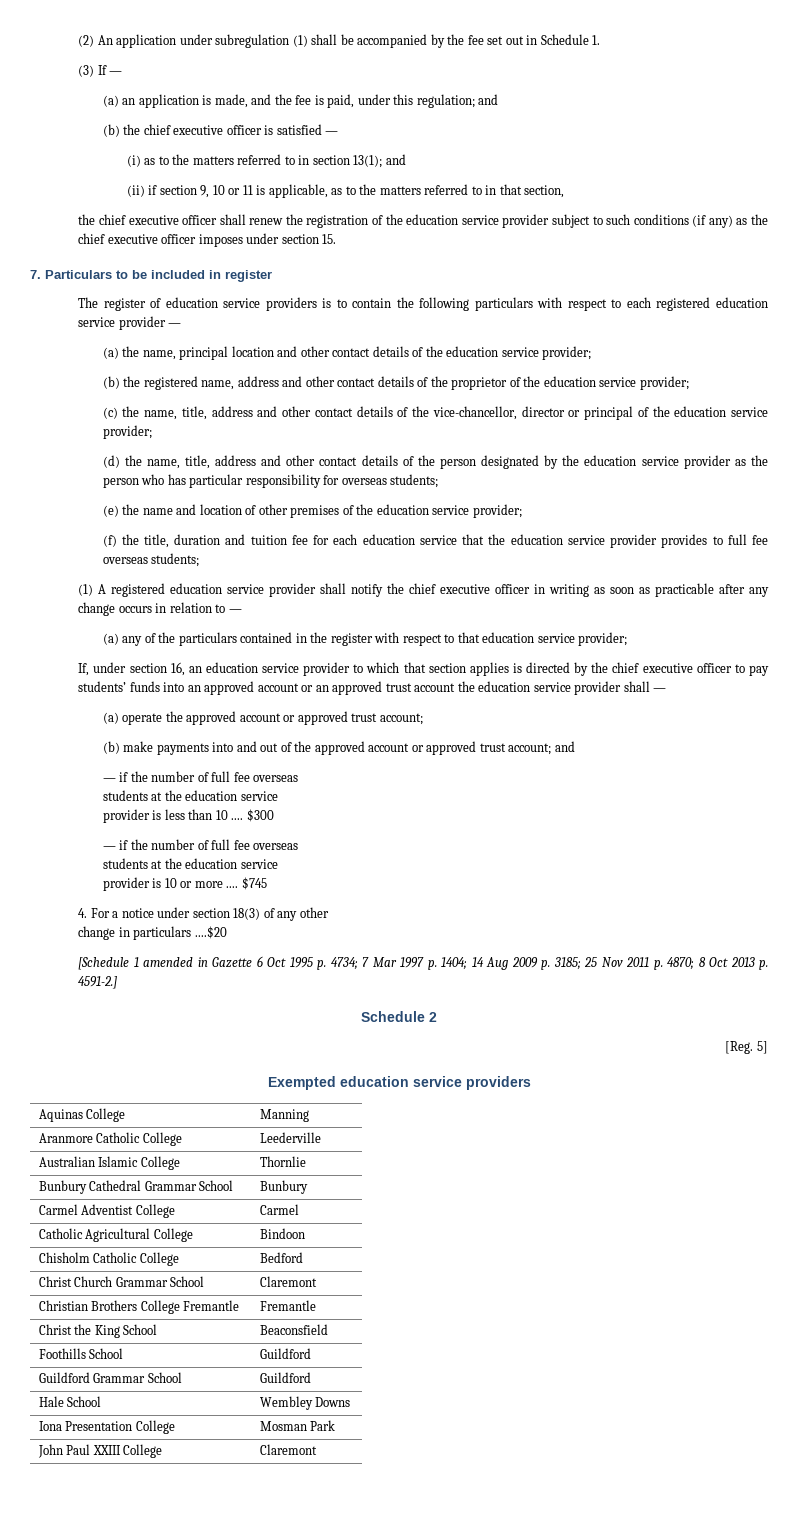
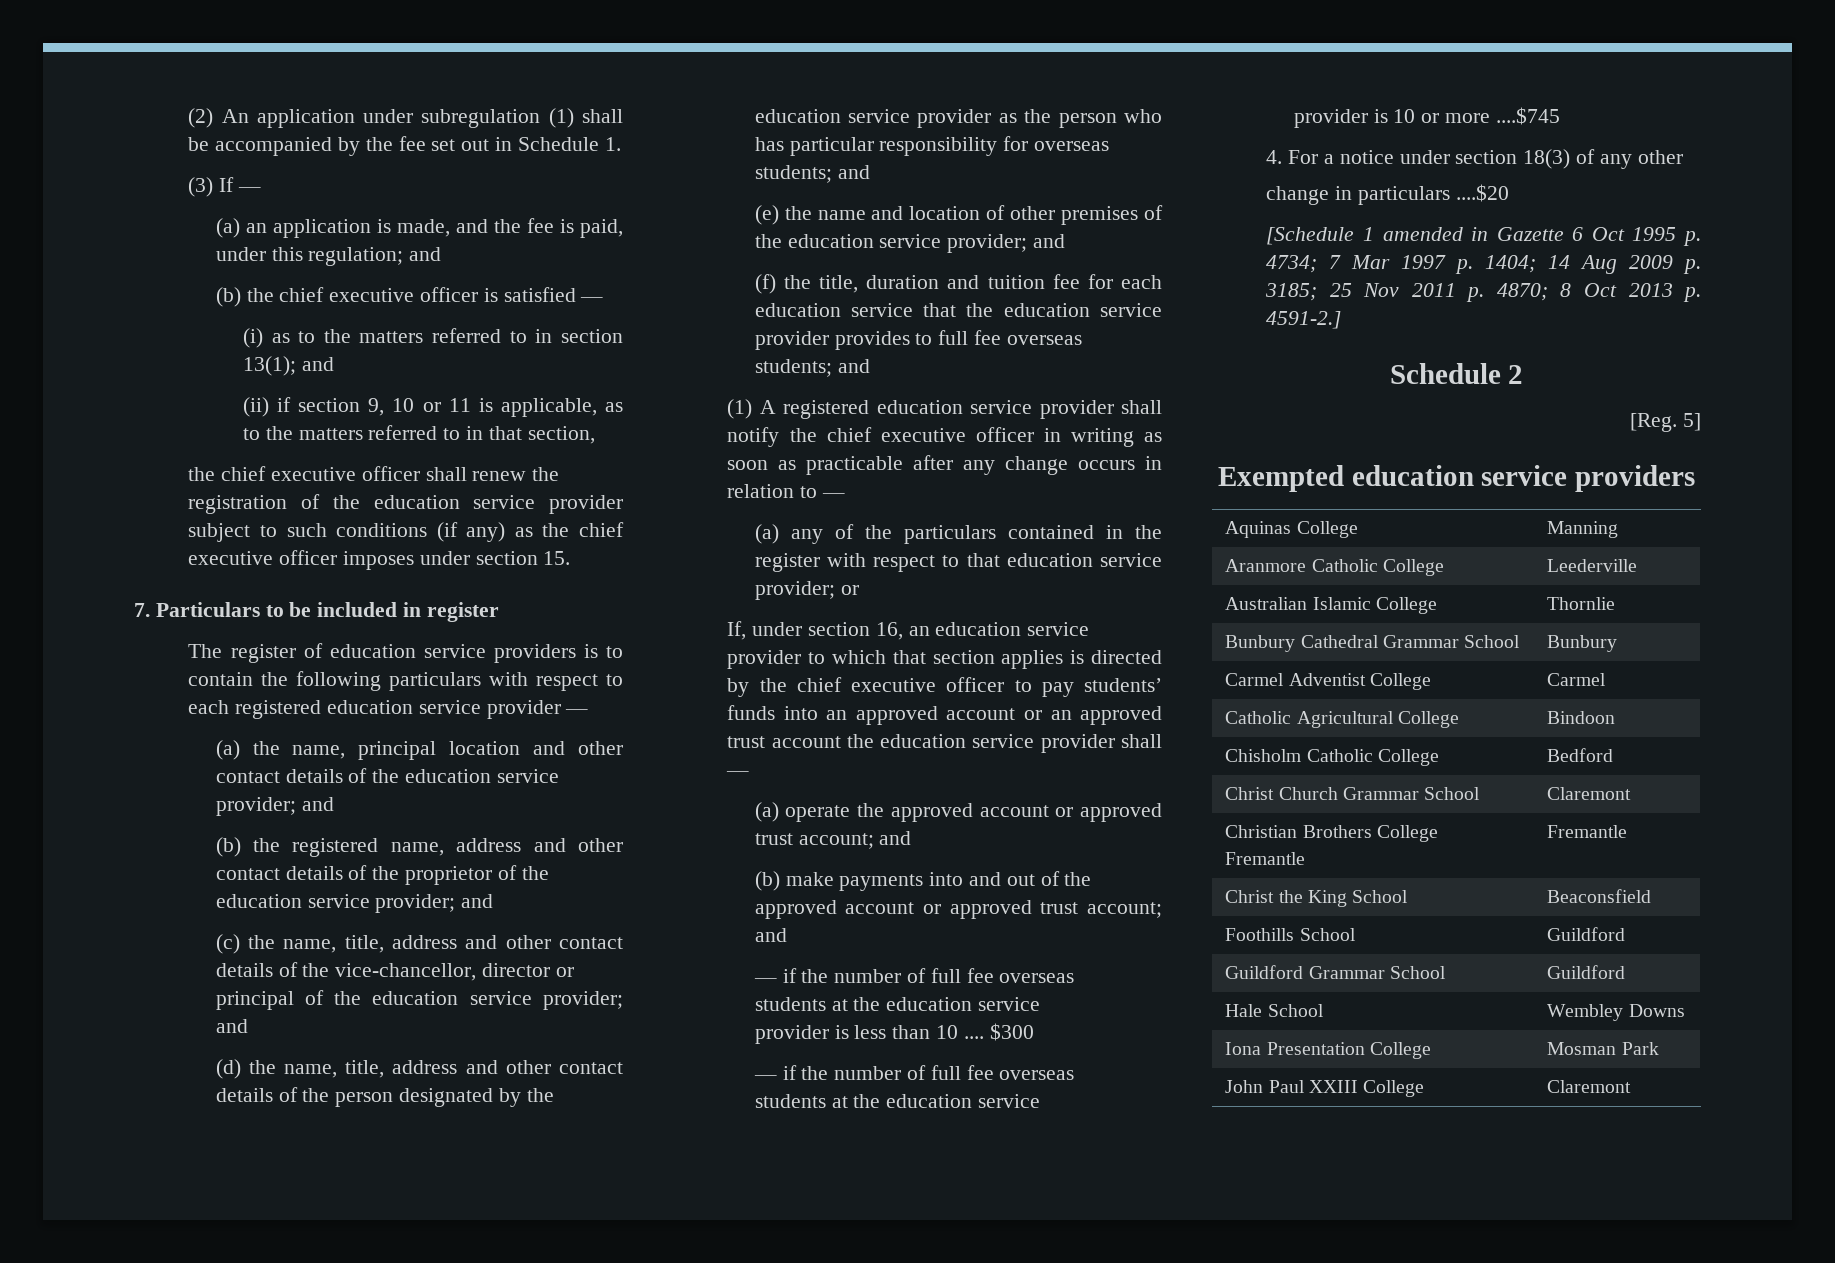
(592, 353) none -> [301,797,334,811] and
(689, 383) none -> [461,894,494,908] and
(152, 432) none -> [215,1019,248,1033] and
(439, 481) none -> [837,165,870,179] and
(522, 511) none -> [1032,234,1065,248] and
(200, 560) none -> [837,359,870,373] and
(628, 639) none -> [840,585,859,595] or
(423, 719) none -> [879,831,912,845] and
[226,877,267,890] .... $745 -> [1495,107,1560,125] ....$745

